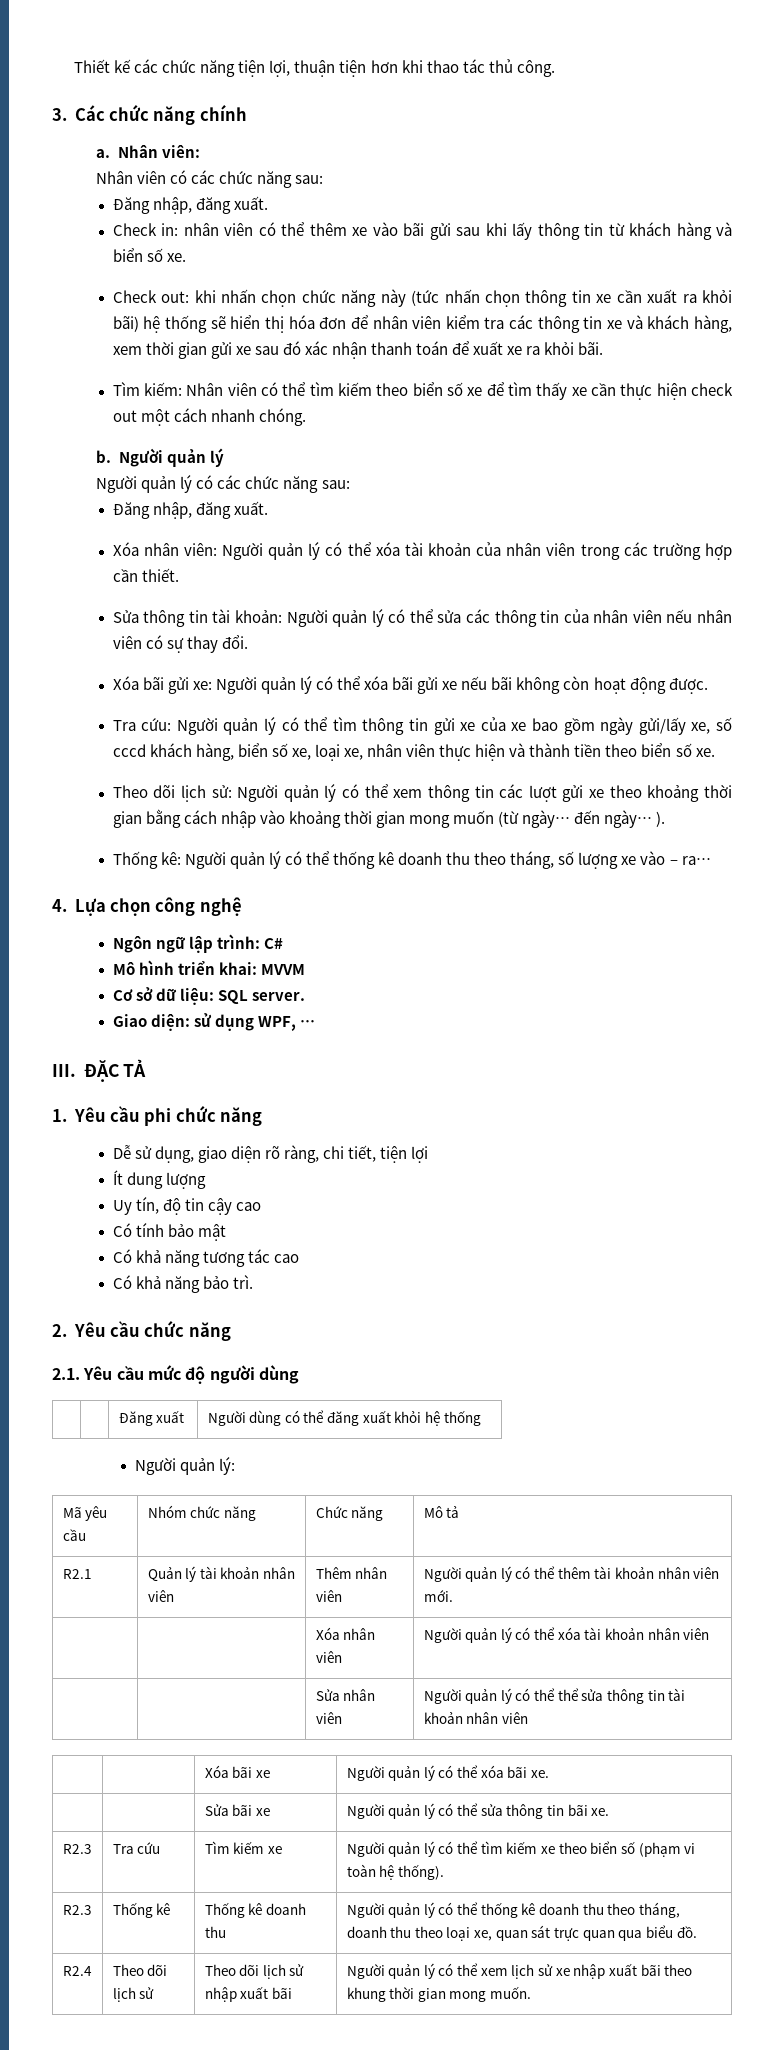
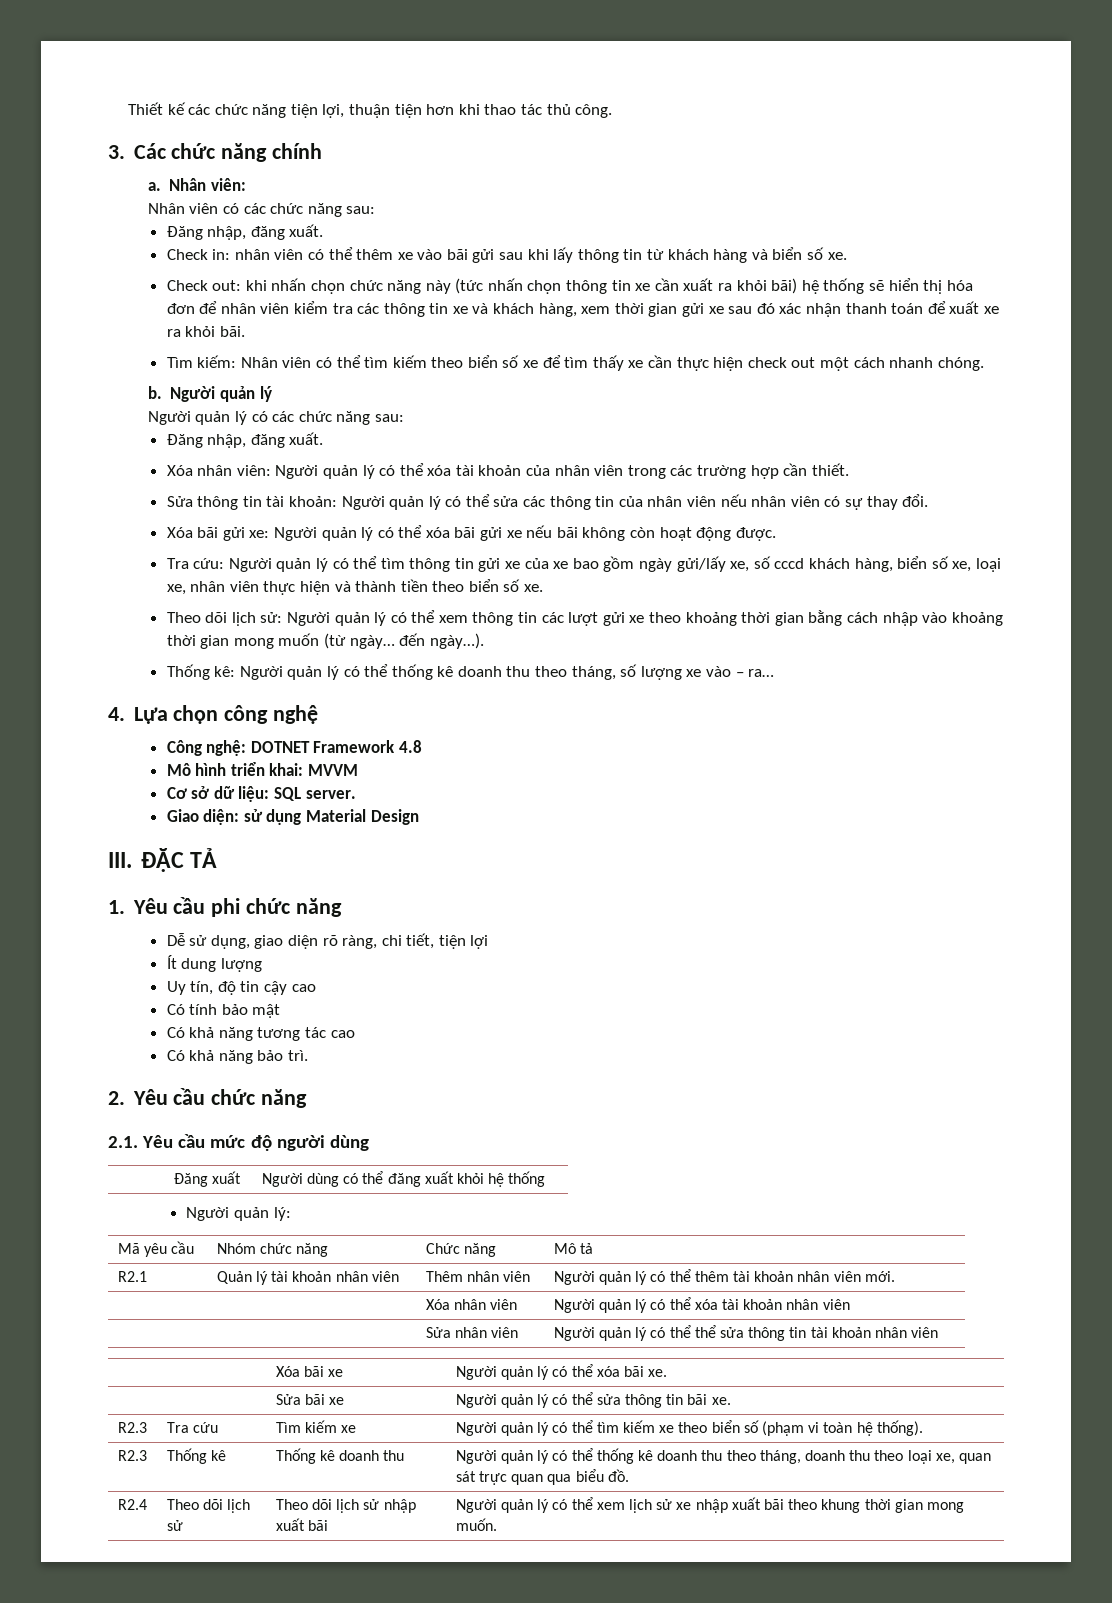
[604,810,666,828] ngày… ). -> [429,633,484,649] ngày…).
[112,934,283,953] Ngôn ngữ lập trình: C# -> [166,740,422,756] Công nghệ: DOTNET Framework 4.8
[257,1016,315,1031] WPF, … -> [305,809,419,825] Material Design

